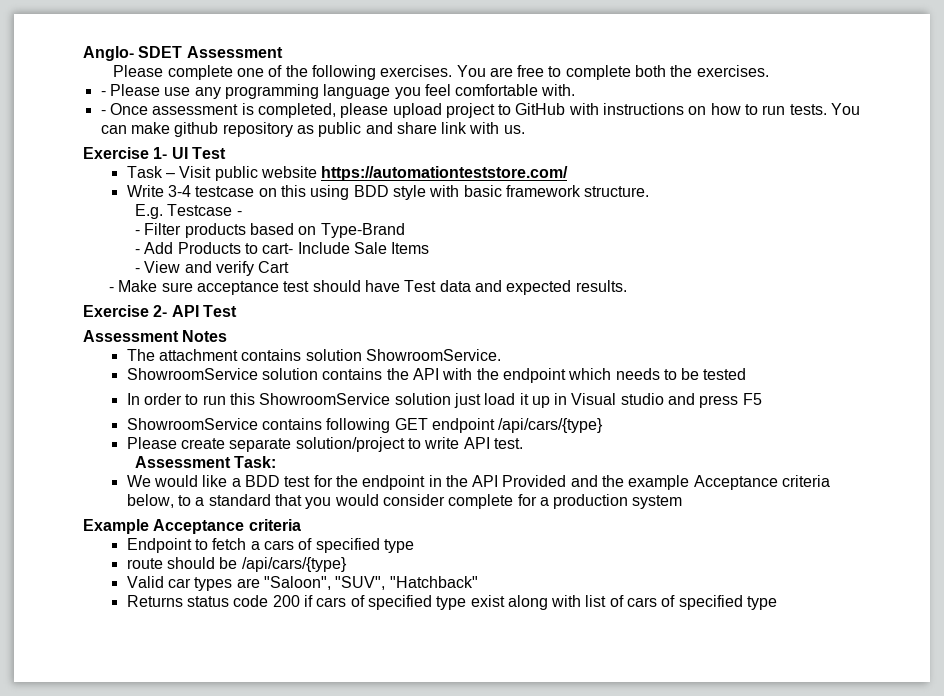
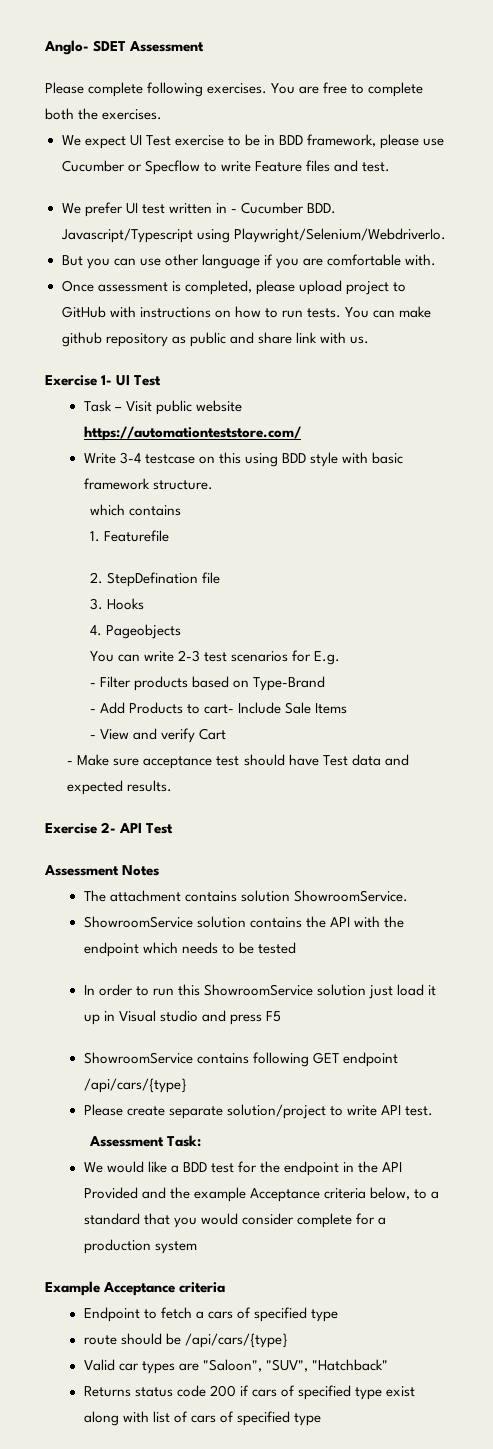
[236,65,308,77] one of the -> (144, 89) none
[100,84,451,99] - Please use any programming language you feel -> [61,134,445,149] [61,160,390,175] [61,202,336,217] [60,228,446,243] [61,254,323,269] We expect UI Test exercise to be in BDD framework, please use Cucumber or Specflow to write Feature files and test. // We prefer UI test written in - Cucumber BDD. Javascript/Typescript using Playwright/Selenium/WebdriverIo. // But you can use other language if you are
[100,110,106,115] - -> (437, 260) none
(650, 191) none -> [89,504,181,516] [89,530,169,542] [89,572,220,587] [89,598,144,610] [89,624,181,639] [89,650,311,662] which contains // 1. Featurefile // 2. StepDefination file // 3. Hooks // 4. Pageobjects // You can write 2-3 test scenarios for
[167,204,242,216] Testcase - -> (340, 658) none

